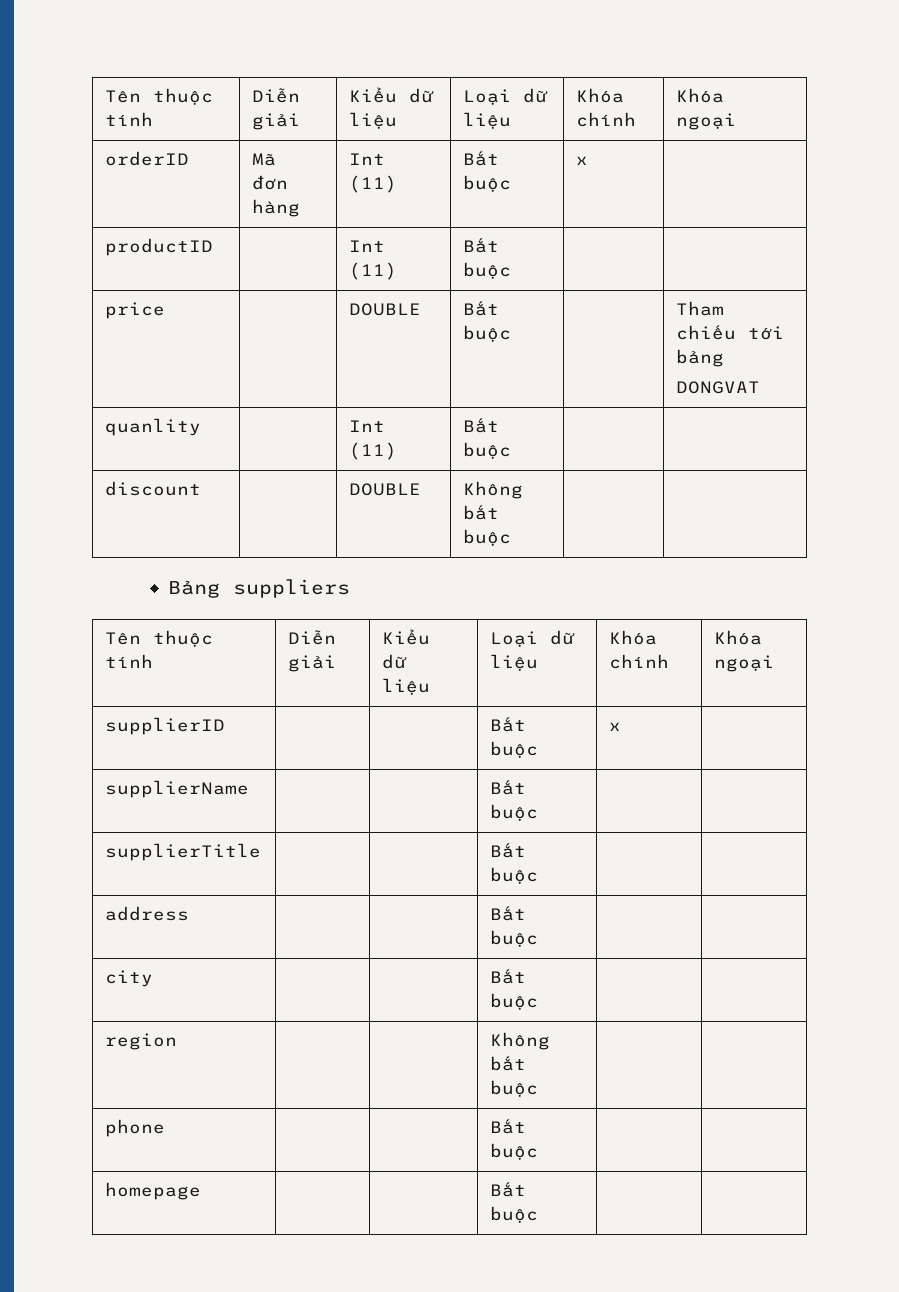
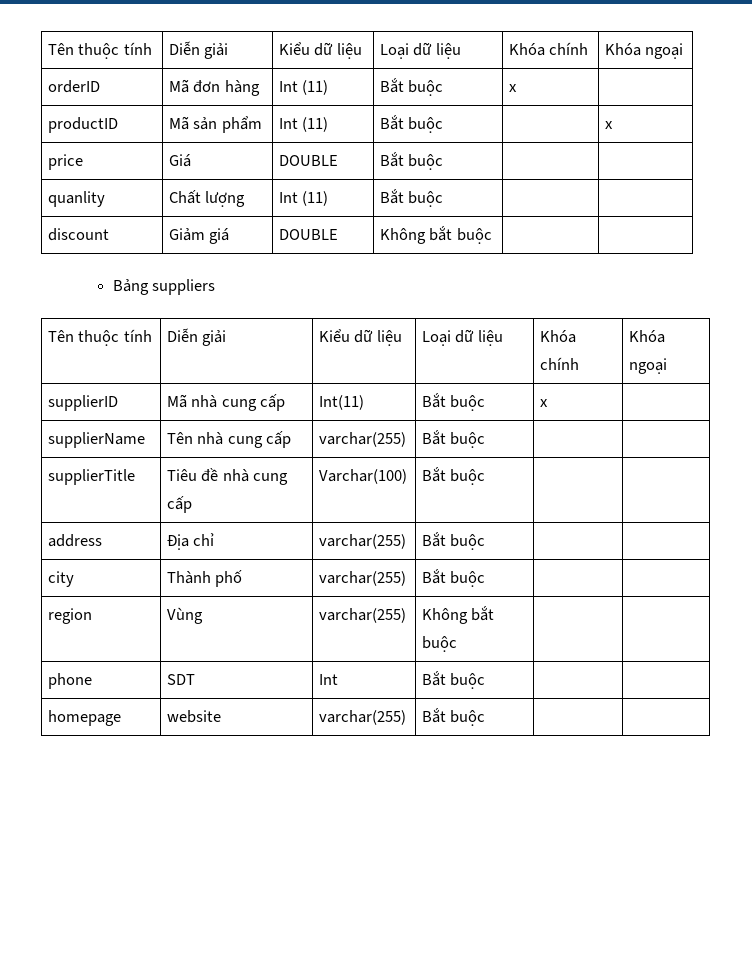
[349,240,386,252] [349,262,398,280] [463,238,500,253] [463,262,512,279] | Int (11) | Bắt buộc | | -> [168,116,262,133] [278,117,329,132] [379,115,444,133] [604,121,613,129] Mã sản phẩm | Int (11) | Bắt buộc | | x
(166, 310) none -> [168,154,191,167] Giá
[676,301,725,316] [676,325,785,340] [676,349,725,367] [676,381,761,394] Tham chiếu tới bảng // DONGVAT -> (444, 162) none
(202, 427) none -> [168,190,246,207] Chất lượng
(202, 488) none -> [168,228,230,244] Giảm giá
(226, 726) | -> [166,394,286,411] [318,395,364,410] Mã nhà cung cấp | Int(11)
[490,780,527,795] [490,804,539,821] [105,843,262,861] | | Bắt buộc | | // supplierTitle | | -> [166,431,292,448] [318,432,406,447] [421,430,486,448] [47,469,135,485] [166,468,289,485] [166,496,192,513] [318,469,407,484] Tên nhà cung cấp | varchar(255) | Bắt buộc | | // supplierTitle | Tiêu đề nhà cung cấp | Varchar(100)
(190, 913) | -> [166,533,215,550] [318,534,406,549] Địa chỉ | varchar(255)
(154, 978) | -> [166,570,243,587] [318,571,406,586] Thành phố | varchar(255)
(178, 1041) | -> [166,607,203,624] [318,608,406,623] Vùng | varchar(255)
(166, 1128) | -> [166,674,195,685] [318,674,338,685] SDT | Int
(202, 1191) | -> [166,710,221,723] [318,710,406,725] website | varchar(255)

